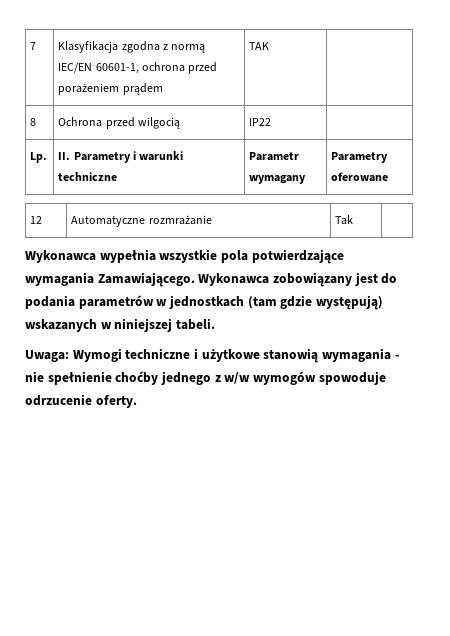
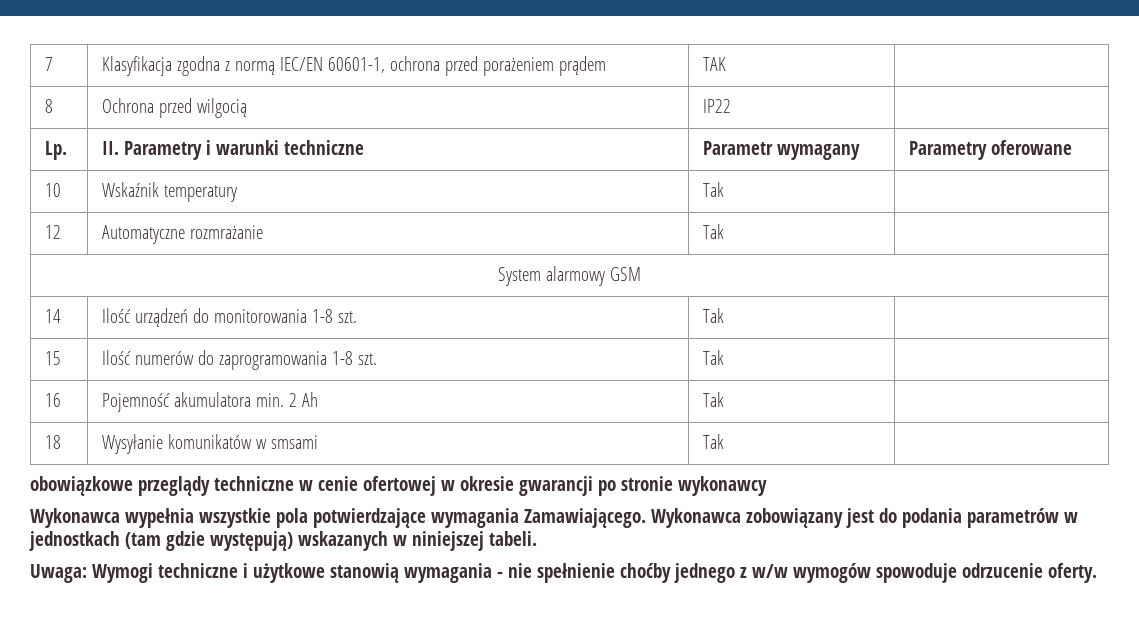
(389, 177) none -> [44,183,61,197] [101,182,237,202] [702,182,724,197] // 10 | Wskaźnik temperatury | Tak |
(354, 220) none -> [498,266,641,286] [44,309,61,323] [101,308,357,327] [702,308,724,323] [44,351,61,365] [101,350,377,370] [702,350,724,365] [44,393,61,407] [101,392,318,412] [702,392,724,407] [44,435,61,449] [101,434,318,454] [702,434,724,449] [30,476,767,496] // System alarmowy GSM // 14 | Ilość urządzeń do monitorowania 1-8 szt. | Tak | // 15 | Ilość numerów do zaprogramowania 1-8 szt. | Tak | // 16 | Pojemność akumulatora min. 2 Ah | Tak | // 18 | Wysyłanie komunikatów w smsami | Tak | // obowiązkowe przeglądy techniczne w cenie ofertowej w okresie gwarancji po stronie wykonawcy

